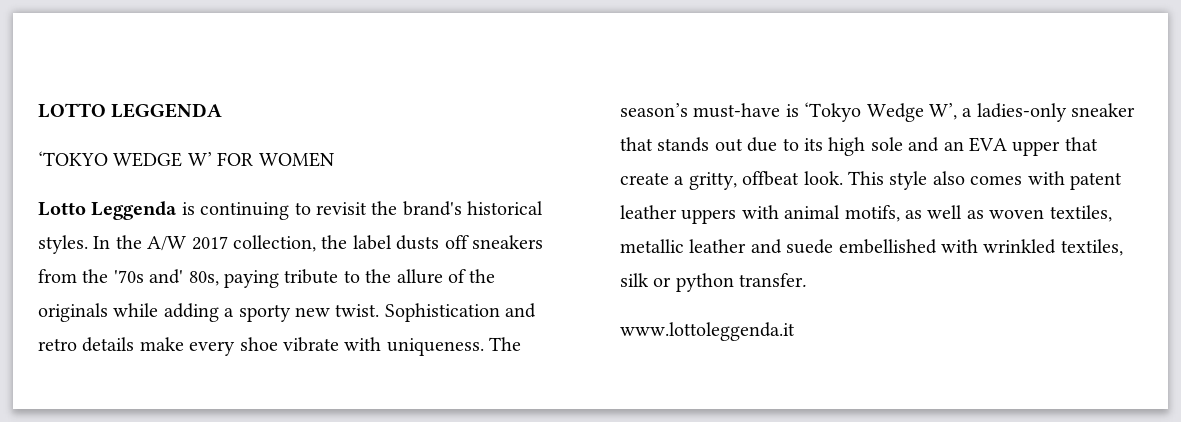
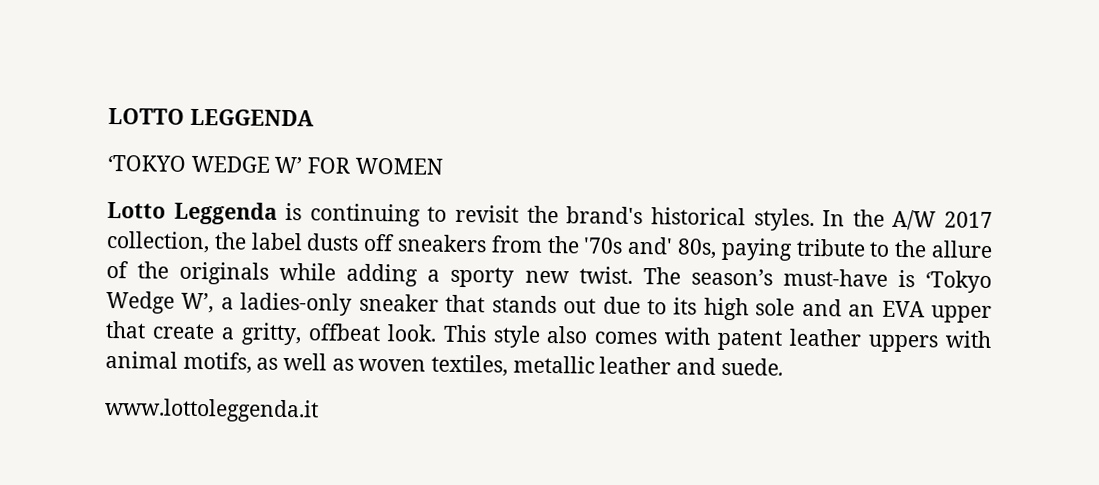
[384,303,537,322] [38,337,484,356] Sophistication and retro details make every shoe vibrate with uniqueness. -> (633, 275) none
[786,239,1123,256] [620,273,807,292] suede embellished with wrinkled textiles, silk or python transfer. -> [720,357,784,376] suede.

